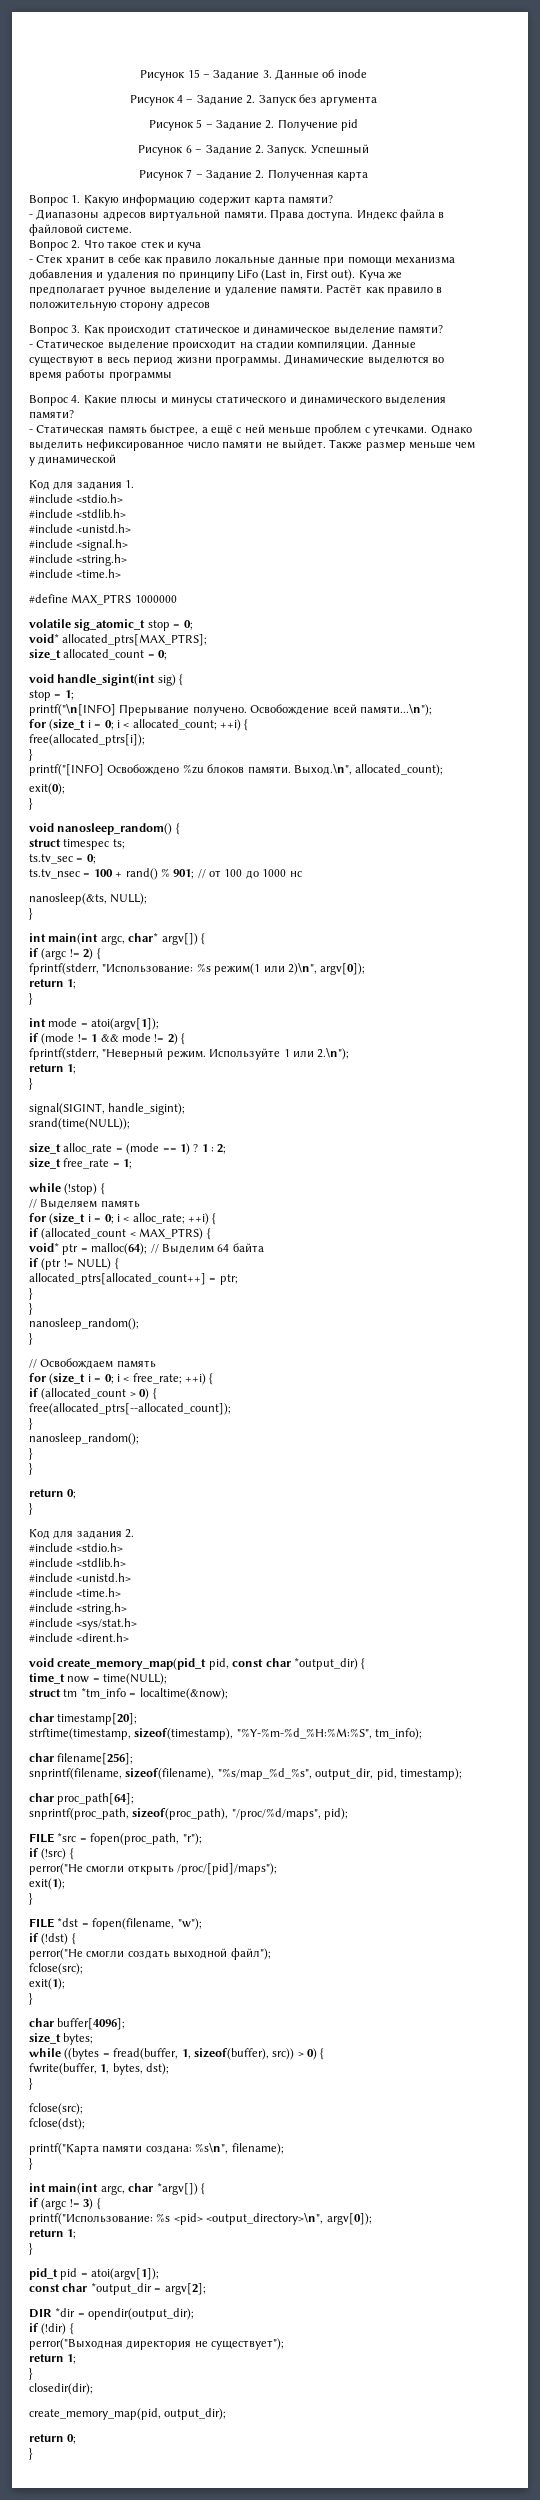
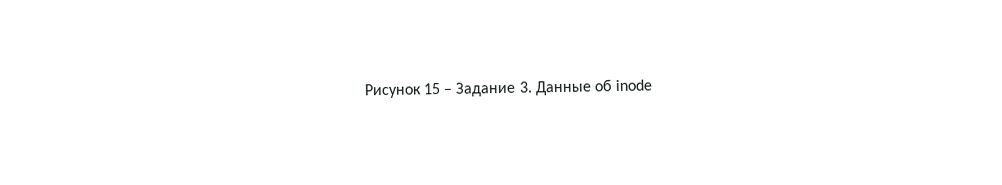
[129,94,378,106] [148,119,359,131] [138,144,369,156] [138,169,369,181] [29,194,334,206] [29,209,445,221] [29,224,133,236] [29,240,202,251] [29,254,456,266] [29,269,403,281] [29,284,443,296] [29,301,210,311] [29,325,443,336] [29,339,416,351] [29,354,444,366] [29,369,172,381] [29,395,447,406] [29,410,74,419] [29,424,472,436] [29,439,476,451] [29,454,117,466] [29,480,135,490] [29,494,124,503] [29,509,127,518] [29,524,132,533] [29,539,129,551] [29,554,128,566] [29,569,122,578] [29,594,177,605] [29,619,193,631] [29,634,208,646] [29,649,168,660] [29,674,184,686] [29,690,74,701] [29,704,432,716] [29,719,249,731] [29,734,145,746] [29,749,33,761] [29,764,444,776] [29,783,65,795] [29,798,33,810] [29,823,180,835] [29,839,125,850] [29,854,96,864] [29,868,302,880] [29,893,148,905] [29,908,33,920] [29,933,205,945] [29,948,101,960] [29,963,366,975] [29,979,77,989] [29,993,33,1005] [29,1018,160,1030] [29,1033,185,1045] [29,1048,350,1060] [29,1064,77,1074] [29,1078,33,1090] [29,1103,186,1115] [29,1118,130,1130] [29,1143,227,1155] [29,1158,133,1169] [29,1183,105,1195] [29,1199,140,1209] [29,1213,217,1225] [29,1228,211,1240] [29,1243,264,1255] [29,1258,119,1270] [29,1273,238,1285] [29,1288,33,1300] [29,1303,33,1315] [29,1318,139,1330] [29,1333,33,1345] [29,1358,156,1369] [29,1373,214,1385] [29,1388,157,1400] [29,1403,231,1415] [29,1418,33,1430] [29,1433,139,1445] [29,1448,33,1460] [29,1463,33,1475] [29,1489,77,1499] [29,1503,33,1515] [29,1529,135,1539] [29,1543,124,1552] [29,1558,127,1567] [29,1573,132,1582] [29,1588,122,1597] [29,1603,128,1615] [29,1618,138,1630] [29,1633,130,1642] [29,1658,366,1670] [29,1673,168,1685] [29,1688,228,1700] [29,1713,138,1725] [29,1728,423,1740] [29,1753,134,1765] [29,1768,462,1780] [29,1793,135,1805] [29,1808,349,1820] [29,1833,202,1845] [29,1848,74,1860] [29,1863,278,1875] [29,1878,65,1890] [29,1893,33,1905] [29,1918,202,1930] [29,1933,76,1945] [29,1948,271,1960] [29,1963,83,1975] [29,1978,65,1990] [29,1993,33,2005] [29,2018,126,2030] [29,2033,94,2045] [29,2048,325,2060] [29,2063,170,2075] [29,2078,33,2090] [29,2103,83,2115] [29,2118,85,2130] [29,2143,284,2155] [29,2158,33,2170] [29,2183,205,2195] [29,2198,101,2210] [29,2213,372,2225] [29,2229,77,2239] [29,2243,33,2255] [29,2268,160,2280] [29,2283,206,2295] [29,2308,195,2320] [29,2323,74,2335] [29,2338,285,2350] [29,2354,77,2364] [29,2368,33,2380] [29,2383,93,2395] [29,2408,227,2420] [29,2434,77,2444] [29,2448,33,2460] // Рисунок 4 – Задание 2. Запуск без аргумента // Рисунок 5 – Задание 2. Получение pid // Рисунок 6 – Задание 2. Запуск. Успешный // Рисунок 7 – Задание 2. Полученная карта // Вопрос 1. Какую информацию содержит карта памяти? // - Диапазоны адресов виртуальной памяти. Права доступа. Индекс файла в файловой системе. // Вопрос 2. Что такое стек и куча // - Стек хранит в себе как правило локальные данные при помощи механизма добавления и удаления по принципу LiFo (Last in, First out). Куча же предполагает ручное выделение и удаление памяти. Растёт как правило в положительную сторону адресов // Вопрос 3. Как происходит статическое и динамическое выделение памяти? // - Статическое выделение происходит на стадии компиляции. Данные существуют в весь период жизни программы. Динамические выделются во время работы программы // Вопрос 4. Какие плюсы и минусы статического и динамического выделения памяти? // - Статическая память быстрее, а ещё с ней меньше проблем с утечками. Однако выделить нефиксированное число памяти не выйдет. Также размер меньше чем у динамической // Код для задания 1. // #include <stdio.h> // #include <stdlib.h> // #include <unistd.h> // #include <signal.h> // #include <string.h> // #include <time.h> // #define MAX_PTRS 1000000 // volatile sig_atomic_t stop = 0; // void* allocated_ptrs[MAX_PTRS]; // size_t allocated_count = 0; // void handle_sigint(int sig) { // stop = 1; // printf("\n[INFO] Прерывание получено. Освобождение всей памяти...\n"); // for (size_t i = 0; i < allocated_count; ++i) { // free(allocated_ptrs[i]); // } // printf("[INFO] Освобождено %zu блоков памяти. Выход.\n", allocated_count); // exit(0); // } // void nanosleep_random() { // struct timespec ts; // ts.tv_sec = 0; // ts.tv_nsec = 100 + rand() % 901; // от 100 до 1000 нс // nanosleep(&ts, NULL); // } // int main(int argc, char* argv[]) { // if (argc != 2) { // fprintf(stderr, "Использование: %s режим(1 или 2)\n", argv[0]); // return 1; // } // int mode = atoi(argv[1]); // if (mode != 1 && mode != 2) { // fprintf(stderr, "Неверный режим. Используйте 1 или 2.\n"); // return 1; // } // signal(SIGINT, handle_sigint); // srand(time(NULL)); // size_t alloc_rate = (mode == 1) ? 1 : 2; // size_t free_rate = 1; // while (!stop) { // // Выделяем память // for (size_t i = 0; i < alloc_rate; ++i) { // if (allocated_count < MAX_PTRS) { // void* ptr = malloc(64); // Выделим 64 байта // if (ptr != NULL) { // allocated_ptrs[allocated_count++] = ptr; // } // } // nanosleep_random(); // } // // Освобождаем память // for (size_t i = 0; i < free_rate; ++i) { // if (allocated_count > 0) { // free(allocated_ptrs[--allocated_count]); // } // nanosleep_random(); // } // } // return 0; // } // Код для задания 2. // #include <stdio.h> // #include <stdlib.h> // #include <unistd.h> // #include <time.h> // #include <string.h> // #include <sys/stat.h> // #include <dirent.h> // void create_memory_map(pid_t pid, const char *output_dir) { // time_t now = time(NULL); // struct tm *tm_info = localtime(&now); // char timestamp[20]; // strftime(timestamp, sizeof(timestamp), "%Y-%m-%d_%H:%M:%S", tm_info); // char filename[256]; // snprintf(filename, sizeof(filename), "%s/map_%d_%s", output_dir, pid, timestamp); // char proc_path[64]; // snprintf(proc_path, sizeof(proc_path), "/proc/%d/maps", pid); // FILE *src = fopen(proc_path, "r"); // if (!src) { // perror("Не смогли открыть /proc/[pid]/maps"); // exit(1); // } // FILE *dst = fopen(filename, "w"); // if (!dst) { // perror("Не смогли создать выходной файл"); // fclose(src); // exit(1); // } // char buffer[4096]; // size_t bytes; // while ((bytes = fread(buffer, 1, sizeof(buffer), src)) > 0) { // fwrite(buffer, 1, bytes, dst); // } // fclose(src); // fclose(dst); // printf("Карта памяти создана: %s\n", filename); // } // int main(int argc, char *argv[]) { // if (argc != 3) { // printf("Использование: %s <pid> <output_directory>\n", argv[0]); // return 1; // } // pid_t pid = atoi(argv[1]); // const char *output_dir = argv[2]; // DIR *dir = opendir(output_dir); // if (!dir) { // perror("Выходная директория не существует"); // return 1; // } // closedir(dir); // create_memory_map(pid, output_dir); // return 0; // } -> (653, 85) none

